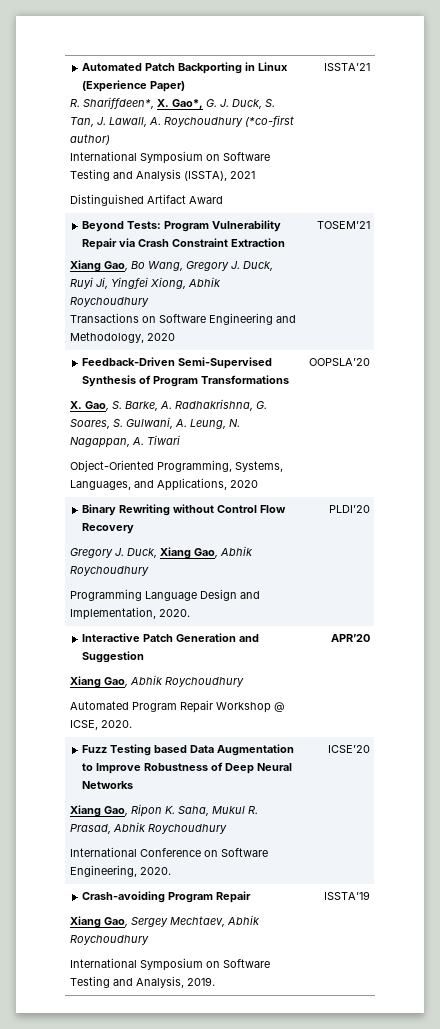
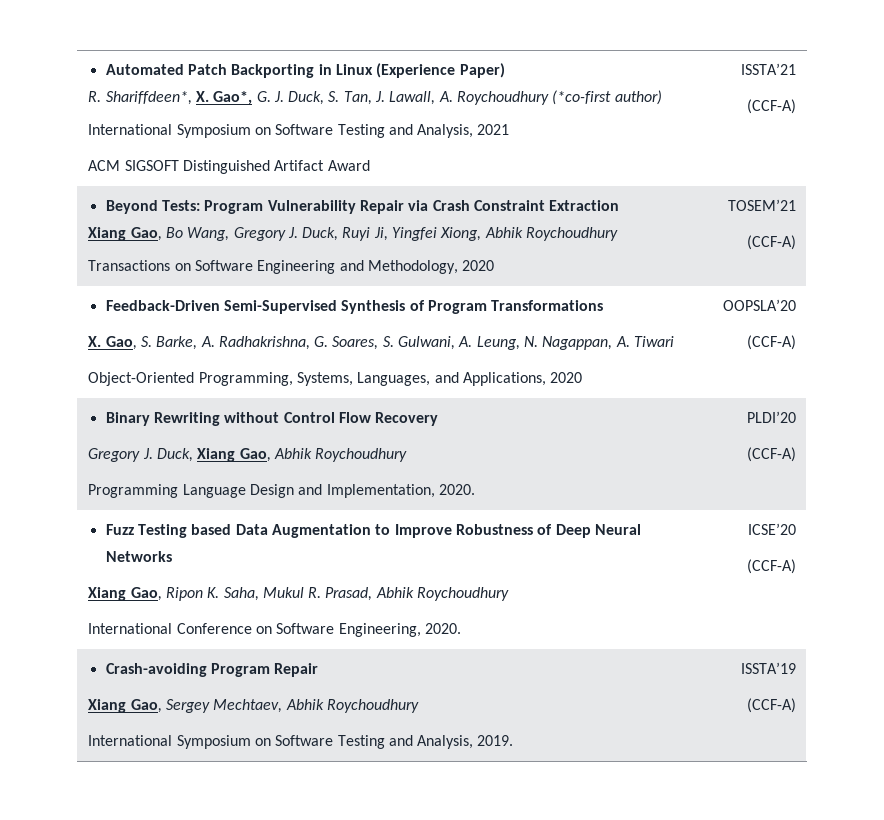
[136,169,228,181] Analysis (ISSTA), -> [417,124,474,138] Analysis,
(256, 175) none -> [88,160,179,171] ACM SIGSOFT
(370, 67) none -> [746,99,796,114] // (CCF-A)
(370, 225) none -> [746,235,796,250] // (CCF-A)
(370, 362) none -> [746,335,796,350] // (CCF-A)
[82,633,260,642] [82,651,145,663] [70,675,245,688] [70,700,286,713] [70,720,133,730] [330,634,370,642] // Interactive Patch Generation and Suggestion // Xiang Gao, Abhik Roychoudhury // Automated Program Repair Workshop @ ICSE, 2020. | APR’20 -> [746,447,796,462] // (CCF-A)
(370, 749) none -> [746,559,796,574] // (CCF-A)
(370, 895) none -> [746,698,796,713] // (CCF-A)

